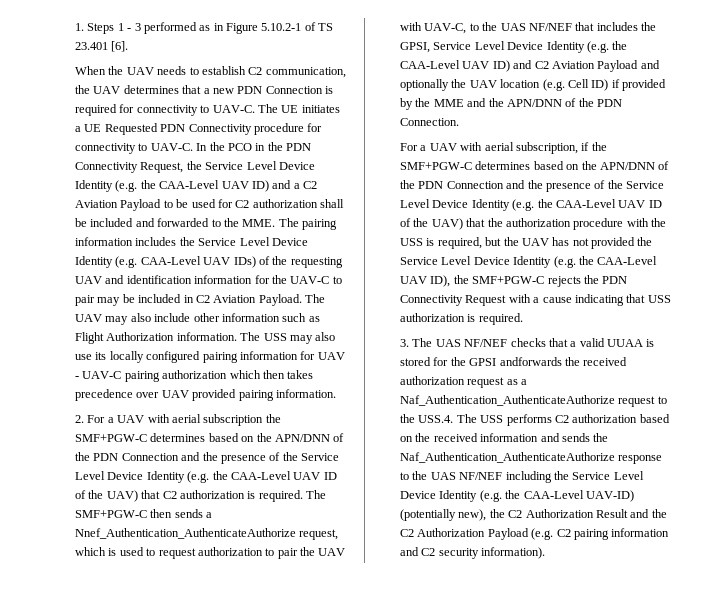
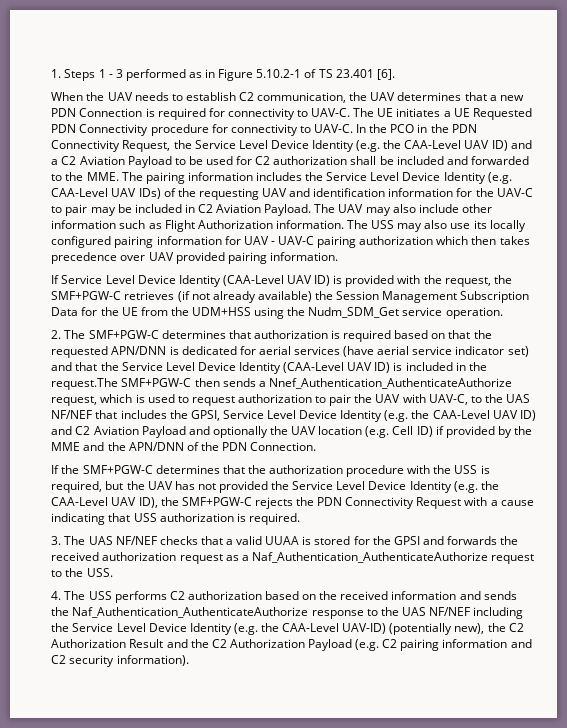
[75,414,281,426] [75,433,345,442] [75,452,340,464] [75,471,337,483] [75,490,327,502] 2. For a UAV with aerial subscription the SMF+PGW-C determines based on the APN/DNN of the PDN Connection and the presence of the Service Level Device Identity (e.g. the CAA-Level UAV ID of the UAV) that C2 authorization is required. The -> [51,275,512,287] [51,291,530,303] [51,307,503,319] [51,330,492,342] [51,346,529,358] [51,362,487,374] [51,378,119,390] If Service Level Device Identity (CAA-Level UAV ID) is provided with the request, the SMF+PGW-C retrieves (if not already available) the Session Management Subscription Data for the UE from the UDM+HSS using the Nudm_SDM_Get service operation. // 2. The SMF+PGW-C determines that authorization is required based on that the requested APN/DNN is dedicated for aerial services (have aerial service indicator set) and that the Service Level Device Identity (CAA-Level UAV ID) is included in the request.The
[400,142,607,154] [400,161,670,170] [400,180,665,192] [400,199,662,211] [400,218,463,230] For a UAV with aerial subscription, if the SMF+PGW-C determines based on the APN/DNN of the PDN Connection and the presence of the Service Level Device Identity (e.g. the CAA-Level UAV ID of the UAV) -> [51,465,220,474] If the SMF+PGW-C determines
[499,357,562,366] andforwards -> [422,536,497,545] and forwards
[418,415,454,423] USS.4. -> [86,568,113,577] [51,591,62,600] USS. // 4.

